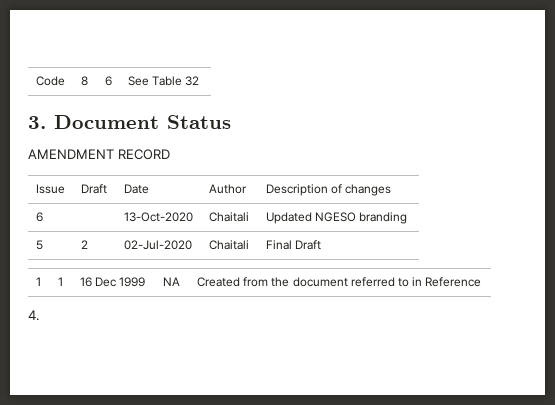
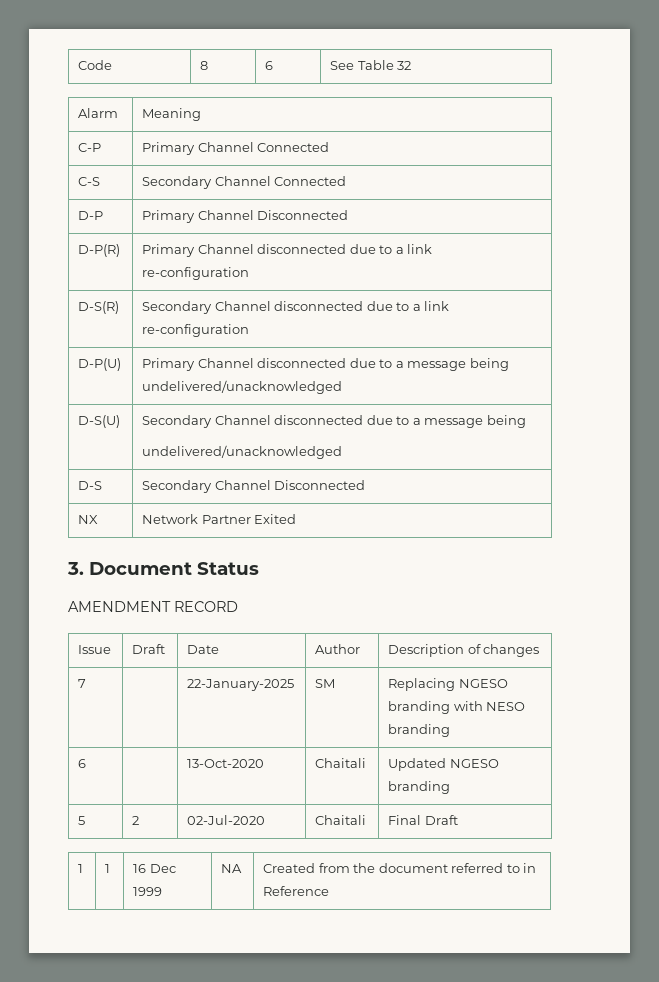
(200, 81) none -> [78,108,119,118] [142,108,202,121] [78,143,102,152] [142,142,330,155] [78,177,101,186] [142,176,347,189] [78,211,104,220] [142,210,349,223] [78,244,121,257] [142,244,433,257] [142,267,250,280] [78,301,120,314] [142,301,450,314] [142,324,250,337] [78,358,122,371] [142,358,509,371] [142,380,343,394] [78,415,121,428] [142,415,526,428] [142,445,343,459] [78,481,103,490] [142,480,366,493] [78,515,99,524] [142,514,297,524] // Alarm | Meaning // C-P | Primary Channel Connected // C-S | Secondary Channel Connected // D-P | Primary Channel Disconnected // D-P(R) | Primary Channel disconnected due to a link re-configuration // D-S(R) | Secondary Channel disconnected due to a link re-configuration // D-P(U) | Primary Channel disconnected due to a message being undelivered/unacknowledged // D-S(U) | Secondary Channel disconnected due to a message being // undelivered/unacknowledged // D-S | Secondary Channel Disconnected // NX | Network Partner Exited
(392, 190) none -> [78,679,87,688] [187,679,295,691] [315,679,336,688] [388,678,508,691] [388,701,526,714] [388,724,451,737] // 7 | | 22-January-2025 | SM | Replacing NGESO branding with NESO branding
[28,310,39,321] // 4. -> (330, 891) none

